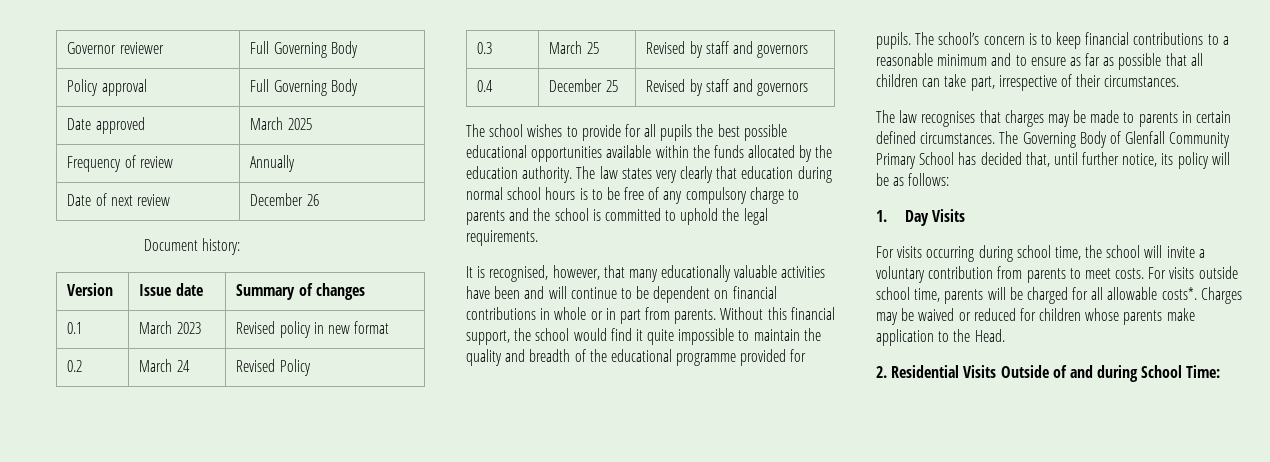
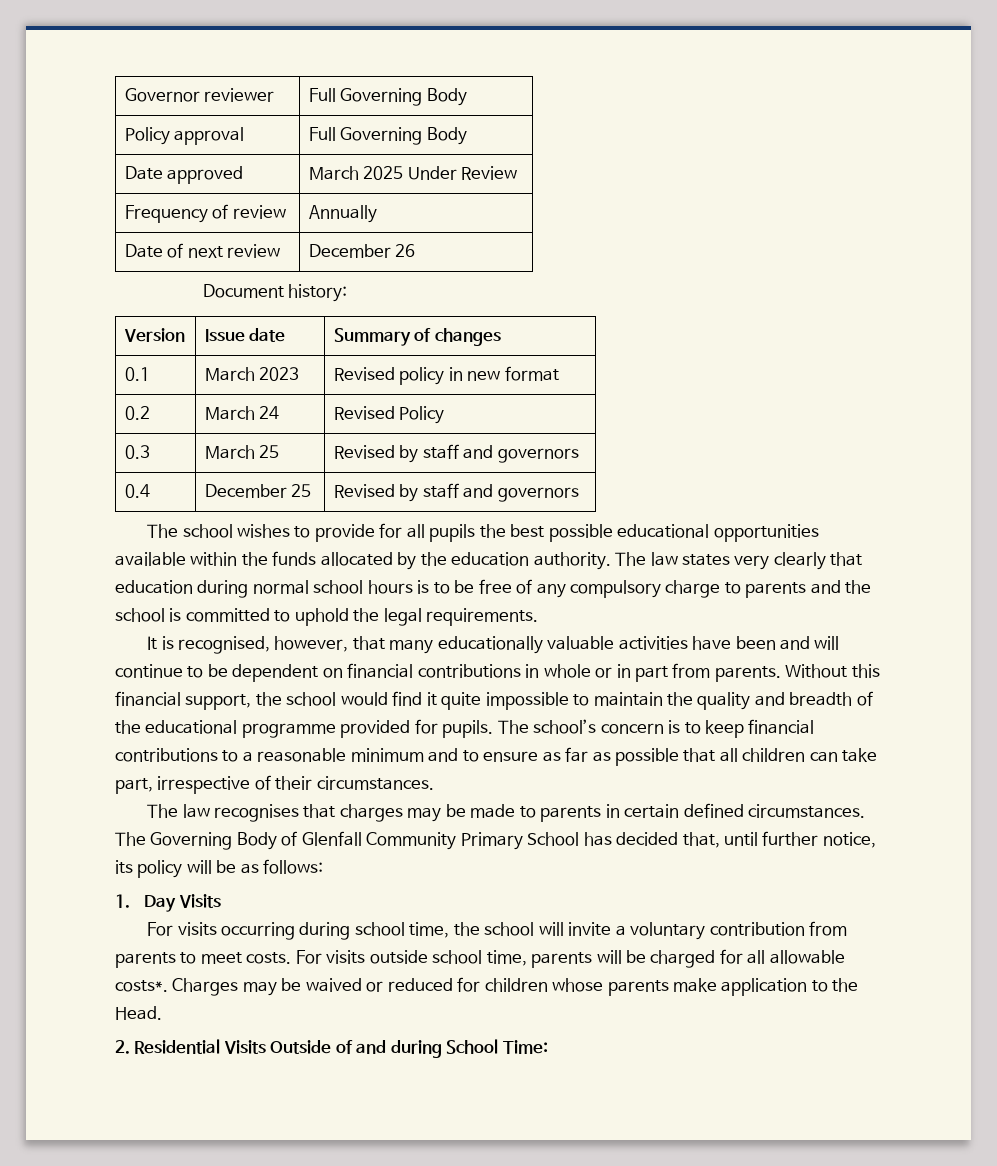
(312, 124) none -> [407,166,518,180] Under Review

